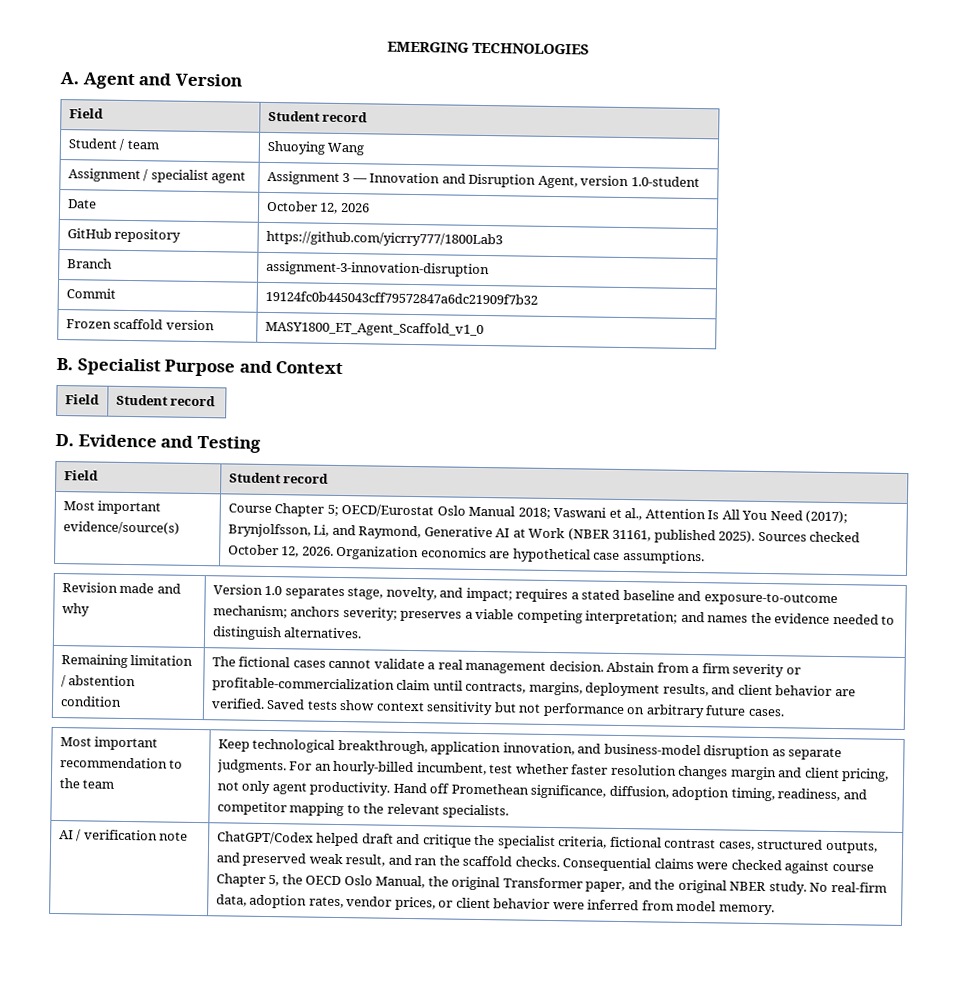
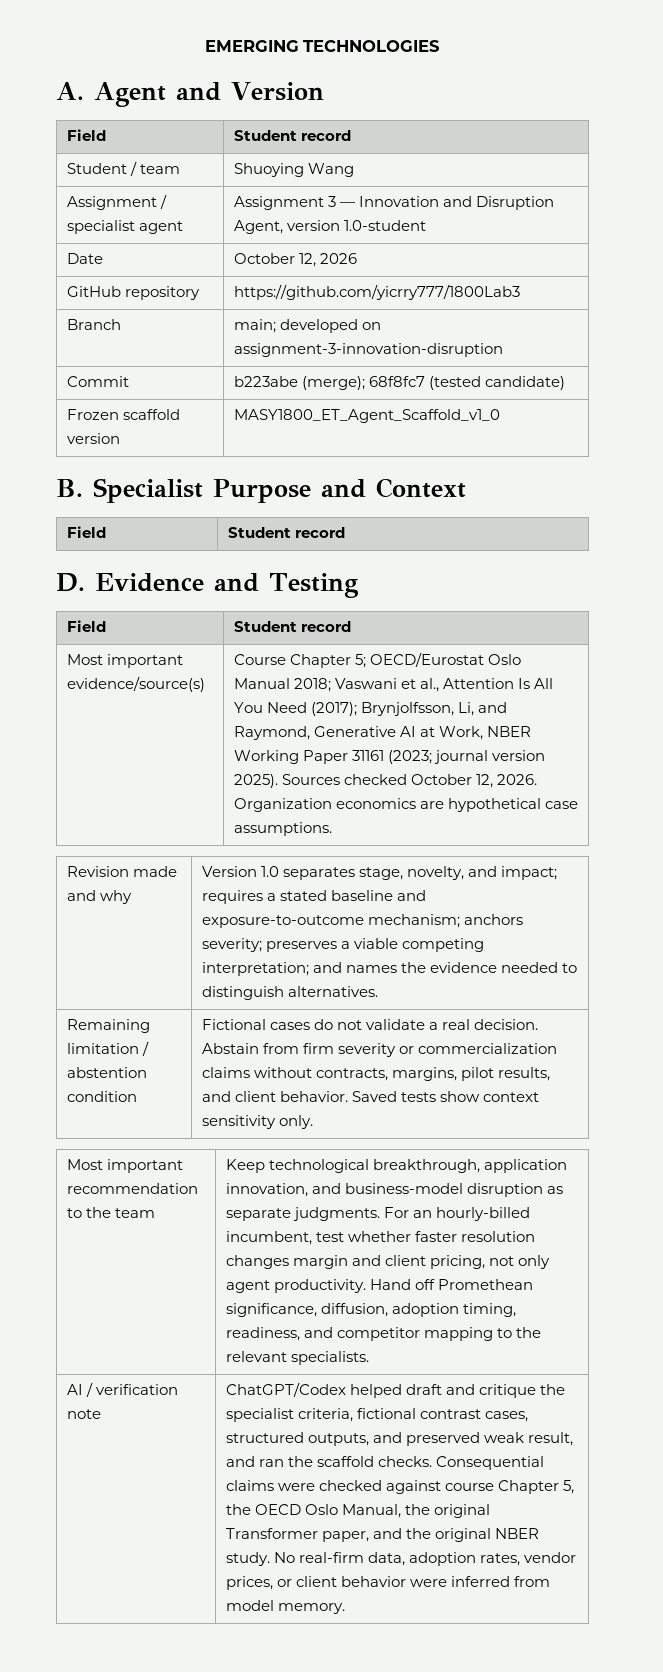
(112, 263) none -> [233,319,381,333] main; developed on
[264,290,538,305] 19124fc0b445043cff79572847a6dc21909f7b32 -> [233,376,565,390] b223abe (merge); 68f8fc7 (tested candidate)
[528,527,716,544] Work (NBER 31161, published -> [438,726,531,740] [233,750,545,764] Work, NBER Working Paper 31161 (2023; journal version
[211,656,372,669] The fictional cases cannot -> [201,1019,362,1030] Fictional cases do not
[465,660,547,674] management -> (470, 1024) none
[691,665,700,674] a -> (299, 1048) none
[211,677,463,693] profitable-commercialization claim until -> [417,1043,557,1054] [201,1067,312,1078] commercialization claims without
[585,682,661,697] deployment -> [460,1067,494,1081] pilot
[775,685,856,697] [210,698,265,709] behavior are verified. -> [279,1091,348,1102] behavior.
[493,702,785,719] but not performance on arbitrary future cases. -> [278,1115,313,1129] only.

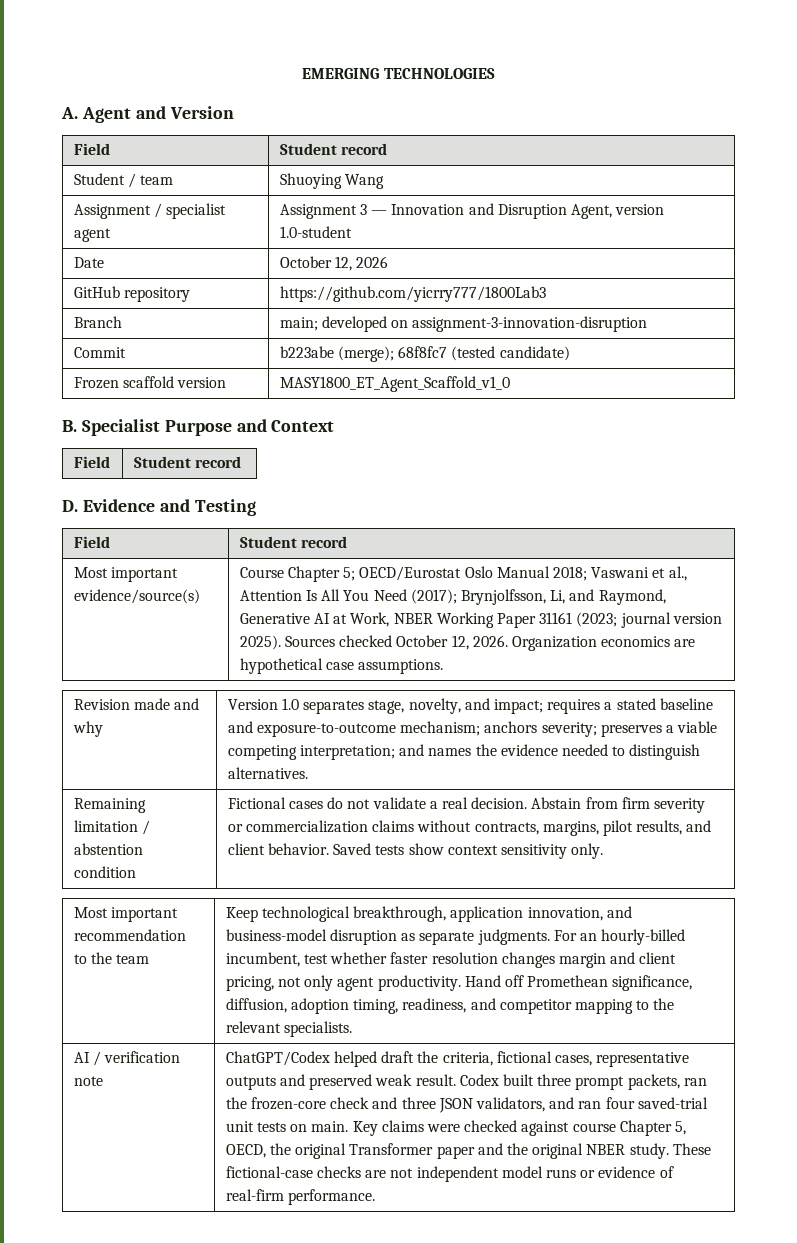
[445,1384,565,1398] [225,1408,528,1422] [225,1432,573,1446] [225,1456,544,1470] and critique the specialist criteria, fictional contrast cases, structured outputs, and preserved weak result, and ran the scaffold checks. Consequential -> [417,1051,690,1067] [225,1074,707,1090] [225,1097,708,1113] [225,1121,378,1136] the criteria, fictional cases, representative outputs and preserved weak result. Codex built three prompt packets, ran the frozen-core check and three JSON validators, and ran four saved-trial unit tests on main. Key
[225,1504,401,1518] the OECD Oslo Manual, -> [225,1144,266,1158] OECD,
[321,1531,369,1542] paper, -> [436,1146,475,1159] paper
[273,1552,576,1566] [225,1576,550,1590] [225,1600,345,1614] No real-firm data, adoption rates, vendor prices, or client behavior were inferred from model memory. -> [672,1143,711,1155] [225,1166,674,1182] [225,1189,376,1205] These fictional-case checks are not independent model runs or evidence of real-firm performance.

